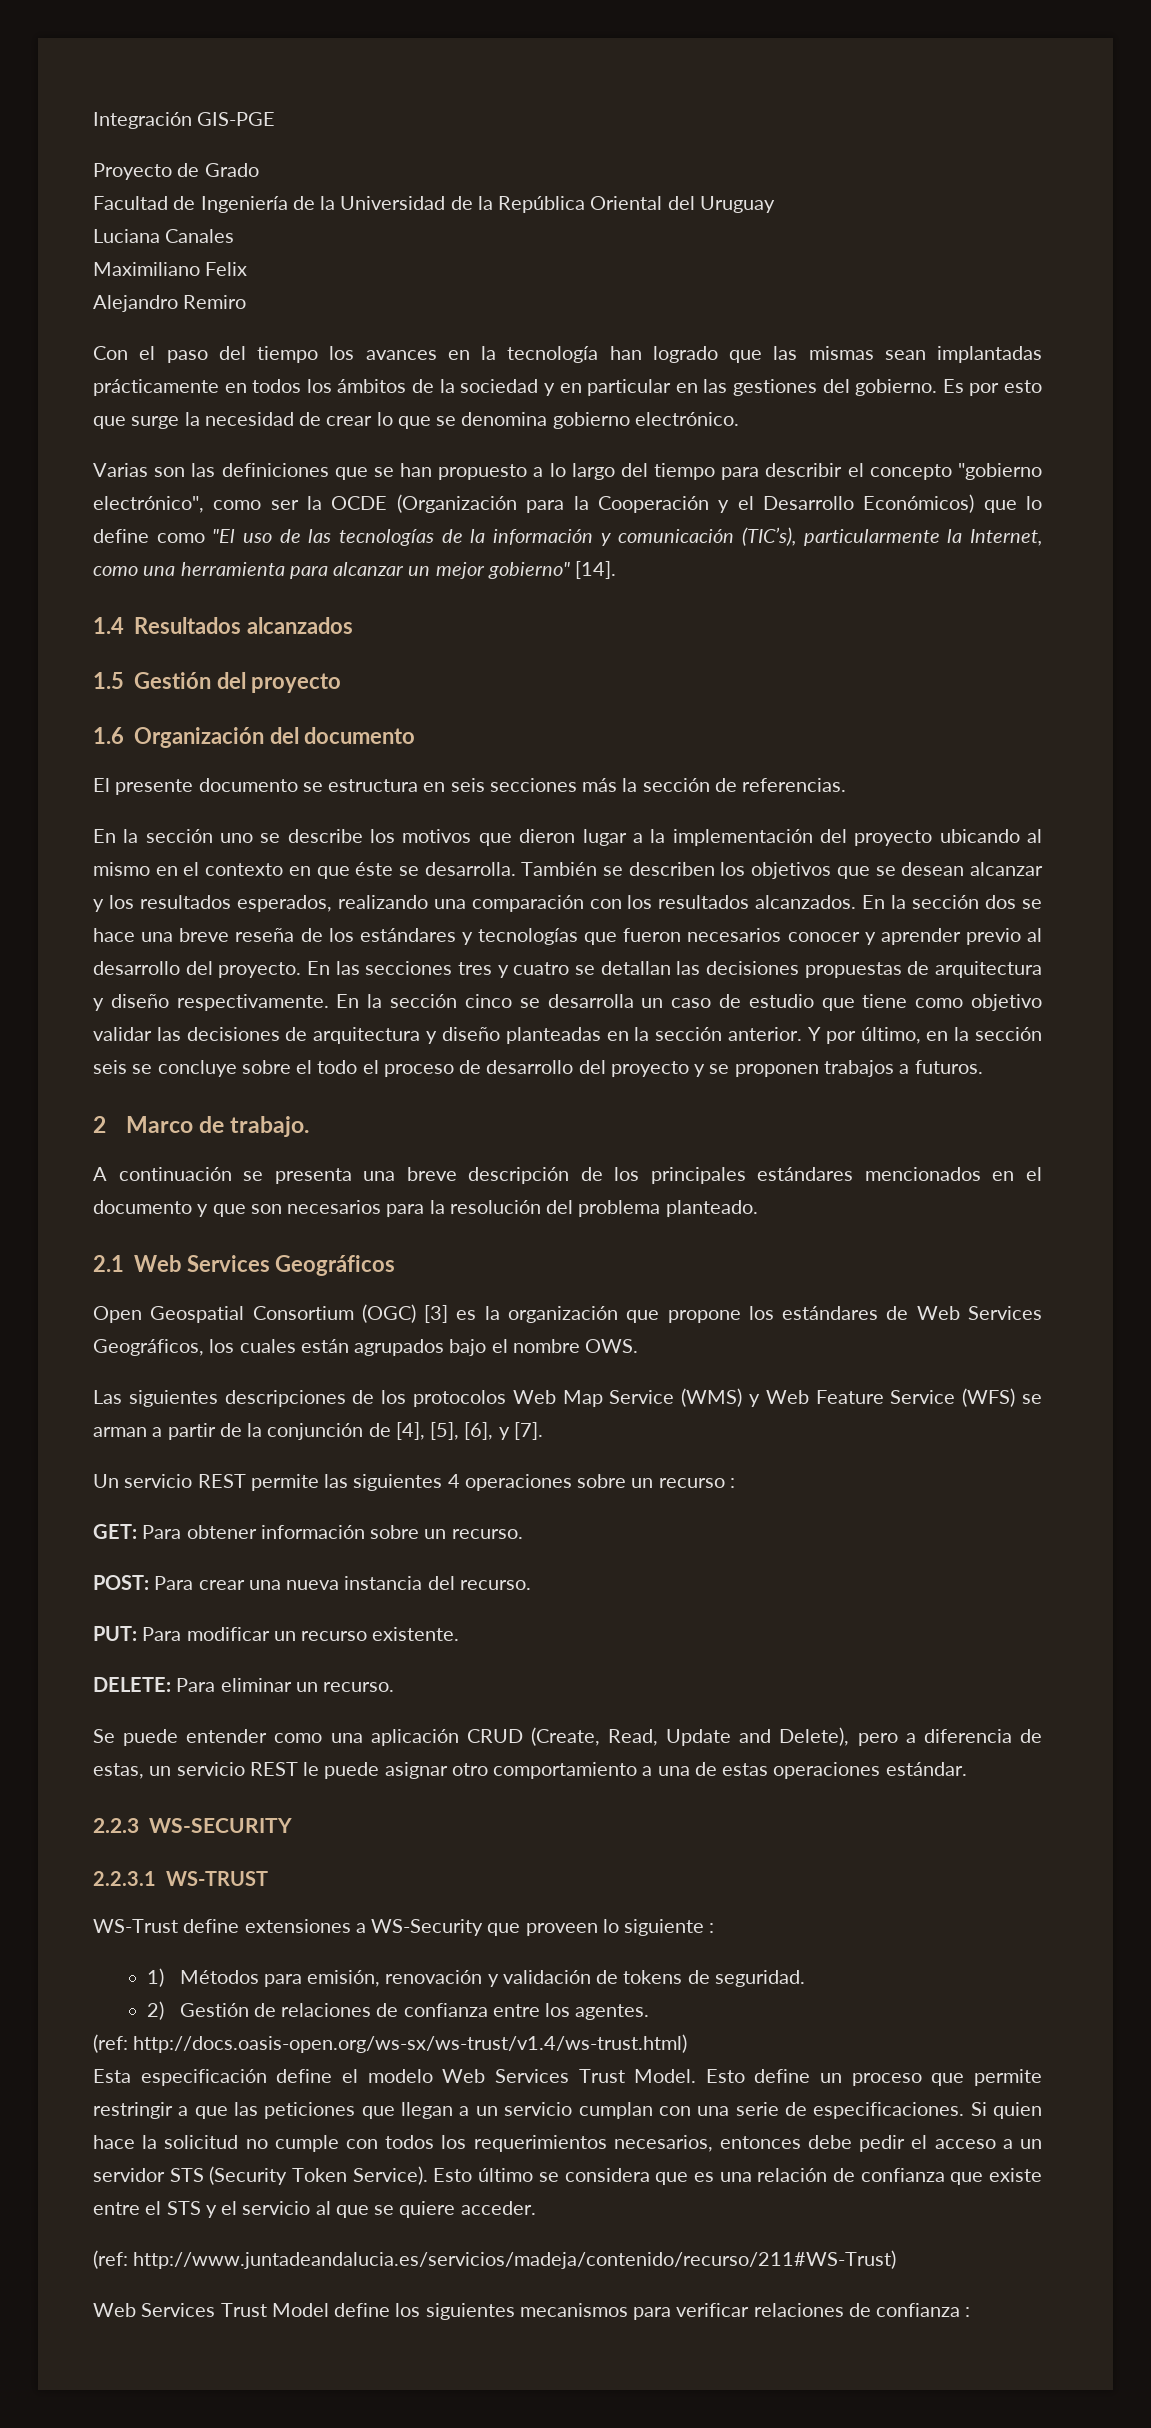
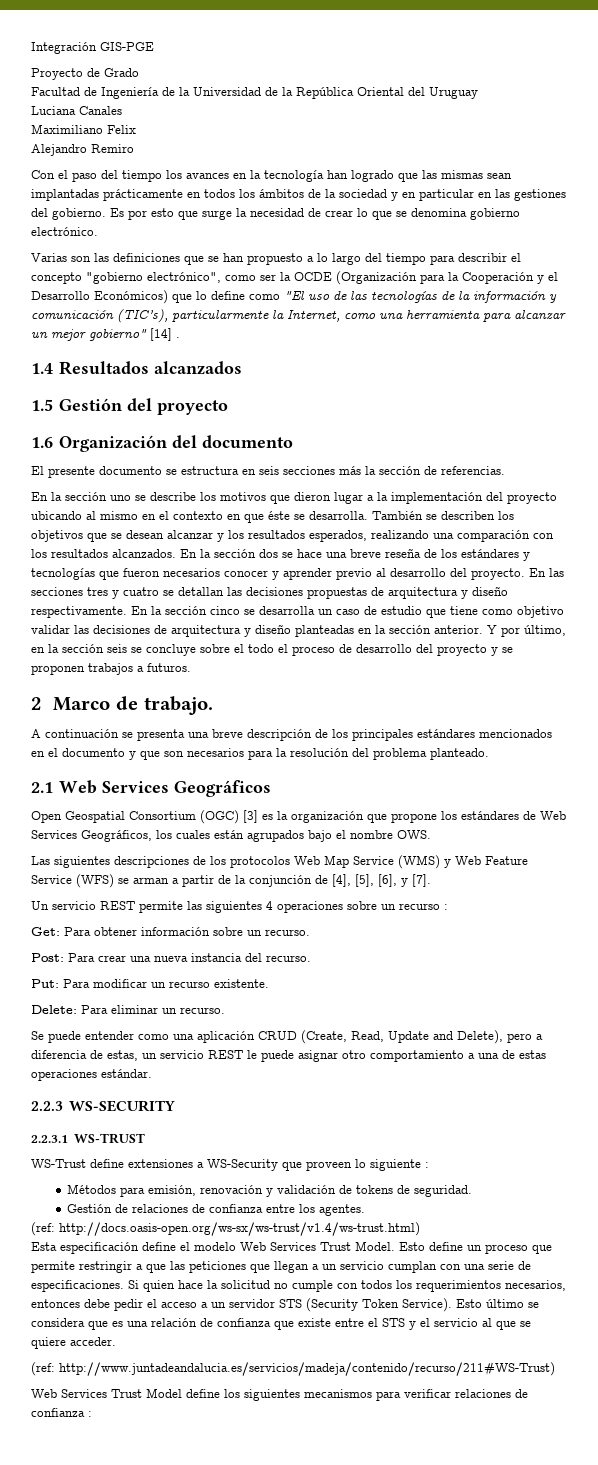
[575,561,617,579] [14]. -> [150,328,180,341] [14] .
[93,1524,137,1539] GET: -> [31,927,60,936] Get:
[93,1575,149,1590] POST: -> [31,953,64,962] Post:
[93,1626,137,1641] PUT: -> [31,979,59,988] Put:
[93,1677,171,1692] DELETE: -> [31,1005,77,1014] Delete:
[146,1968,164,1987] 1) -> (429, 1165) none
[146,2001,164,2020] 2) -> (473, 1191) none

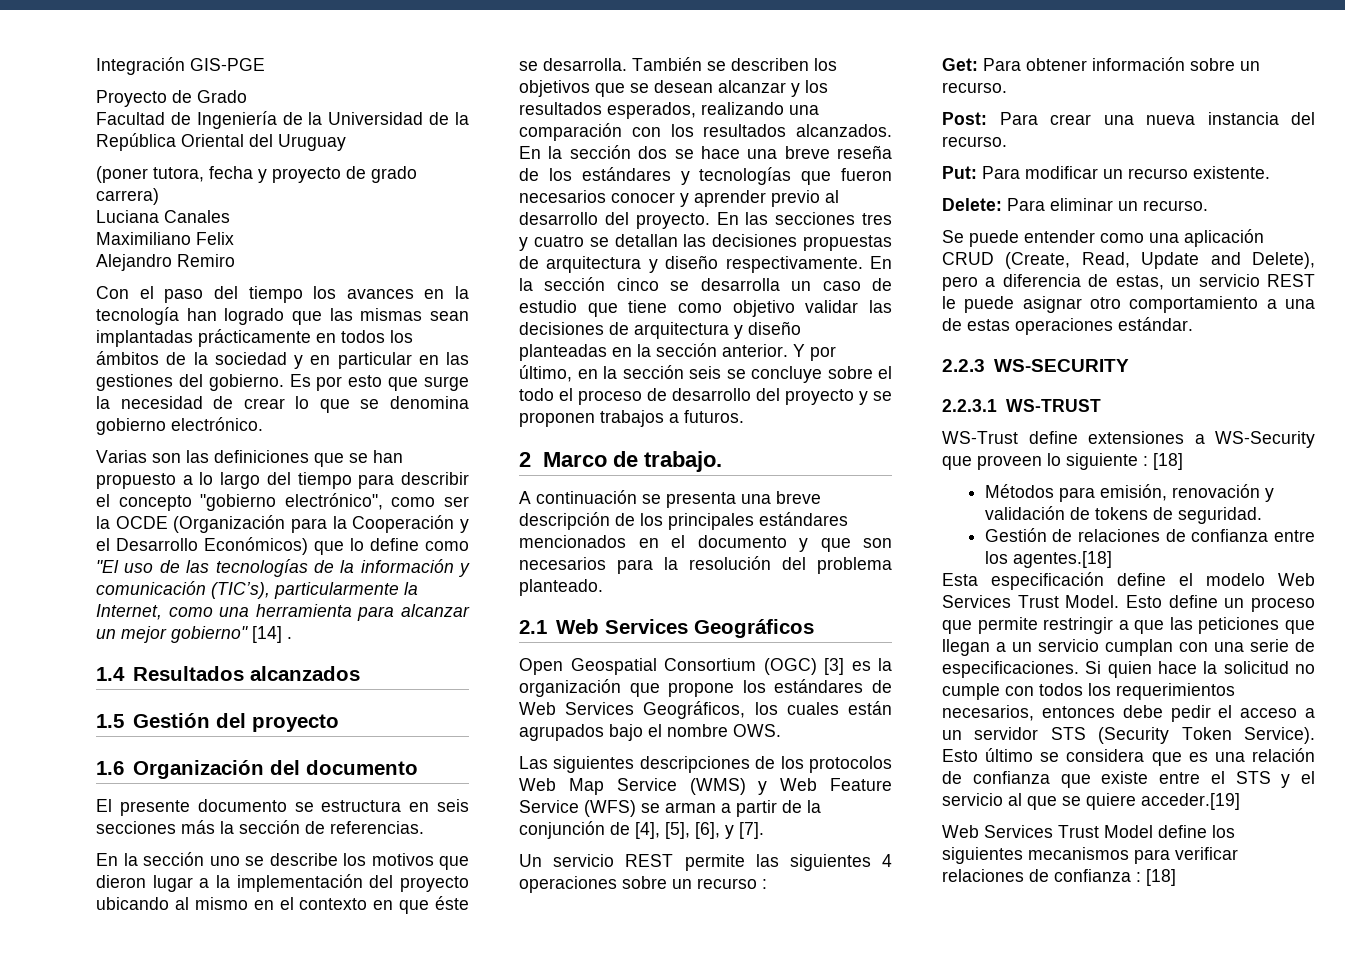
(478, 93) none -> [96,166,417,183] [96,188,159,205] // (poner tutora, fecha y proyecto de grado carrera)
(429, 1165) none -> [1153,453,1183,470] [18]
[319,1204,366,1216] [31,1222,420,1236] agentes. // (ref: http://docs.oasis-open.org/ws-sx/ws-trust/v1.4/ws-trust.html) -> [1012,551,1112,568] agentes.[18]
[70,1337,116,1346] [31,1362,555,1376] acceder. // (ref: http://www.juntadeandalucia.es/servicios/madeja/contenido/recurso/211#WS-Trust) -> [1141,793,1240,810] acceder.[19]
(92, 1414) none -> [1146,869,1176,886] [18]

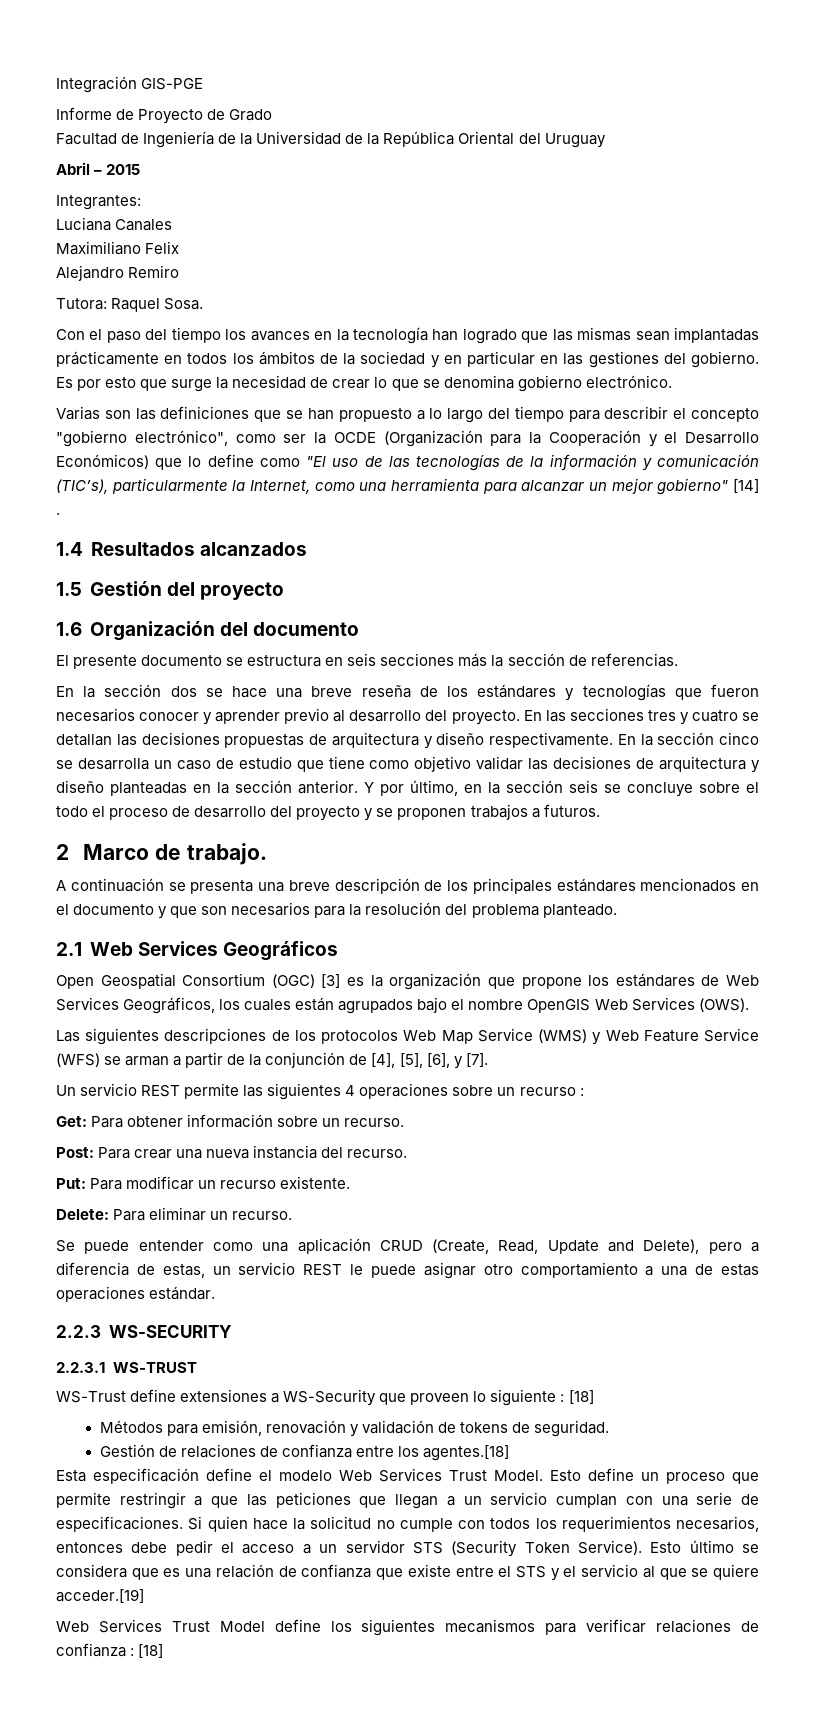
(265, 64) none -> [56,107,135,120] Informe de
[96,166,417,183] [96,188,159,205] (poner tutora, fecha y proyecto de grado carrera) -> [56,162,141,175] [56,195,141,210] Abril – 2015 // Integrantes:
(235, 260) none -> [56,298,204,312] // Tutora: Raquel Sosa.
[209,853,469,870] [96,874,469,892] [96,896,469,914] [519,57,837,71] [519,80,828,97] [519,102,819,119] [519,123,892,141] [519,145,631,159] uno se describe los motivos que dieron lugar a la implementación del proyecto ubicando al mismo en el contexto en que éste se desarrolla. También se describen los objetivos que se desean alcanzar y los resultados esperados, realizando una comparación con los resultados alcanzados. En la sección -> (162, 690) none
[733,724,781,737] OWS. -> [527,997,749,1013] OpenGIS Web Services (OWS).

